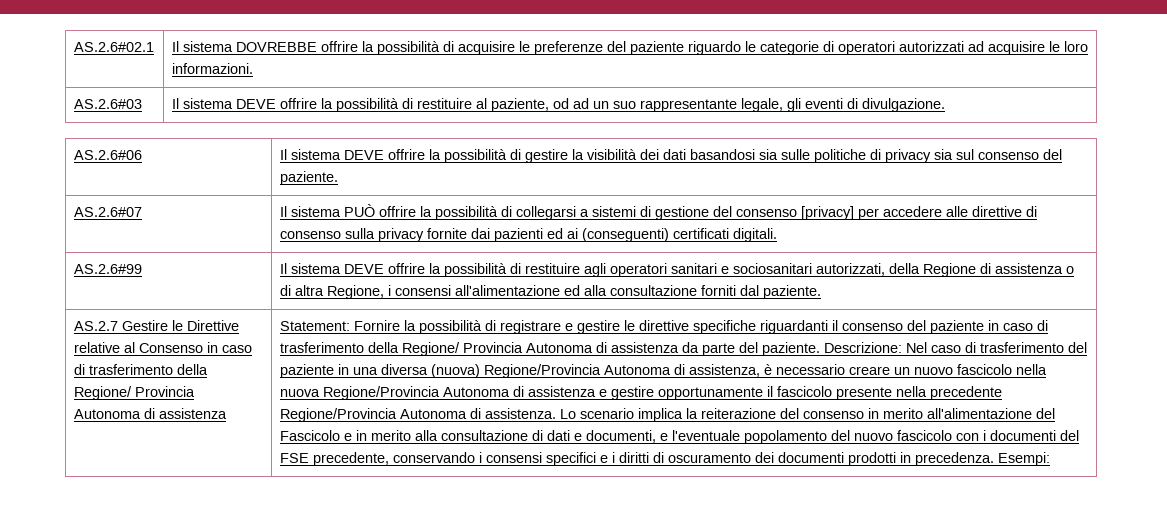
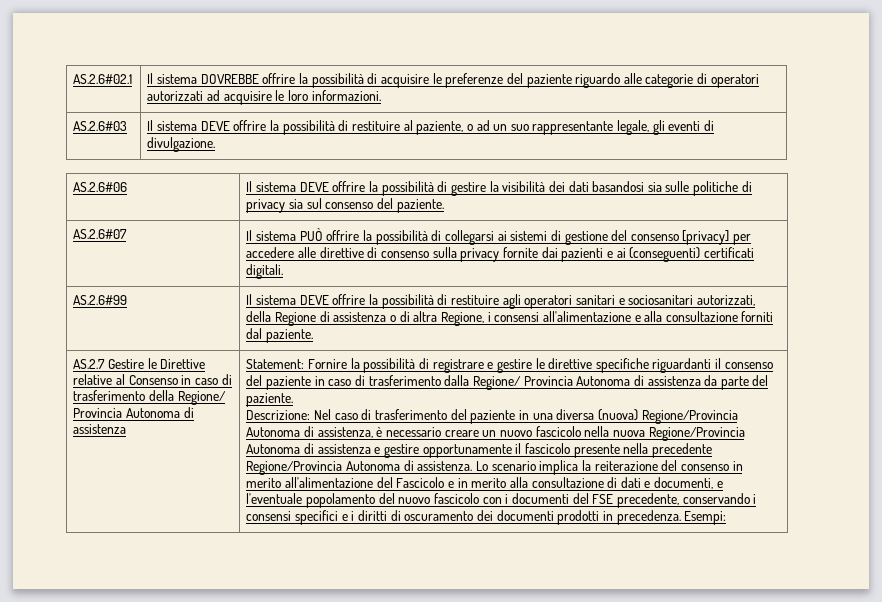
[744,41,756,52] le -> [623,73,642,84] alle
[552,98,569,109] od -> [466,124,473,131] o
[579,209,589,217] a -> [497,231,507,241] ai
[546,228,563,239] ed -> [606,251,613,258] e
[563,285,580,296] ed -> [634,315,641,322] e
[367,342,399,353] della -> [444,375,470,386] dalla
(820, 349) none -> (294, 400) //

